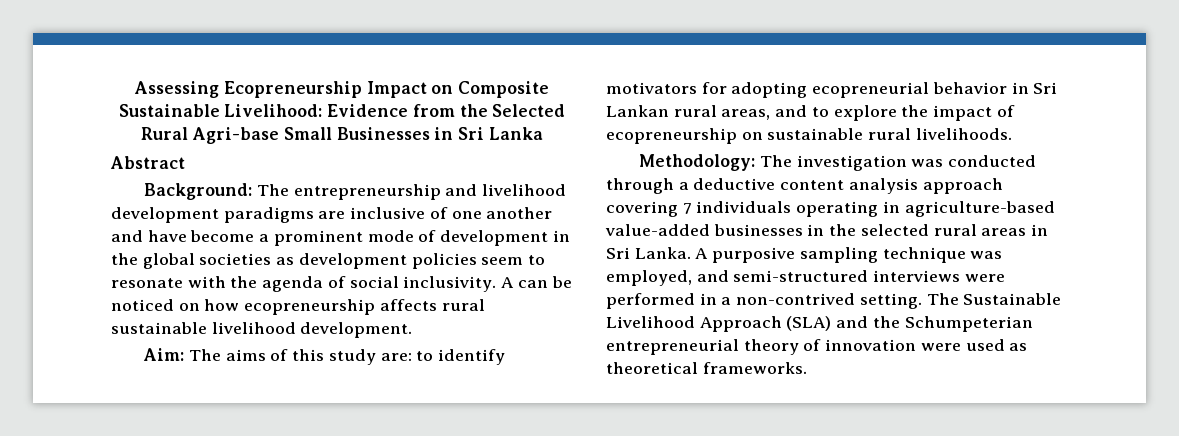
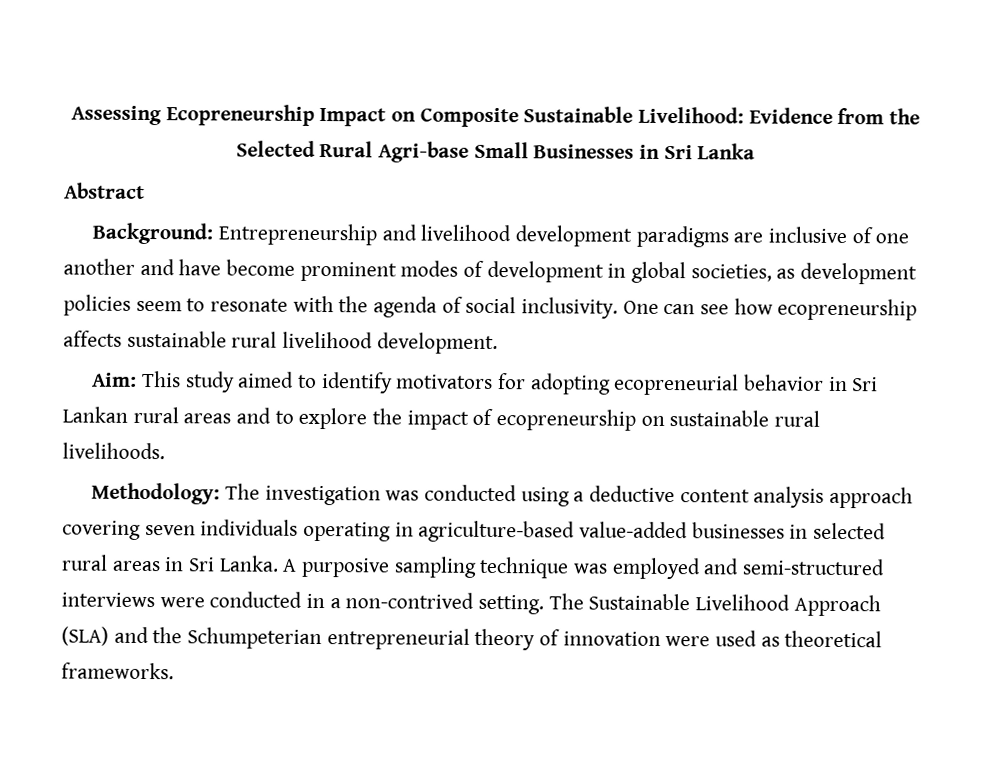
[256,184,441,200] The entrepreneurship -> [218,223,378,246] Entrepreneurship
[259,230,570,246] [111,253,272,269] a prominent mode of development in the global societies -> [299,260,772,284] prominent modes of development in global societies,
[501,276,572,288] [111,299,200,311] A can be noticed on -> [622,300,730,315] One can see
[441,299,485,311] [111,322,207,334] rural sustainable -> [126,330,278,348] sustainable rural
[188,349,412,365] The aims of this study are: -> [142,370,295,393] This study aimed
[721,109,771,120] areas, -> [183,413,232,424] areas
[606,178,674,194] through -> [520,487,570,507] using
[682,203,692,214] 7 -> [144,524,196,536] seven
[829,224,857,236] the -> (809, 531) none
[606,270,692,286] employed, -> [611,557,701,580] employed
[606,293,695,309] performed -> [209,591,303,608] conducted

